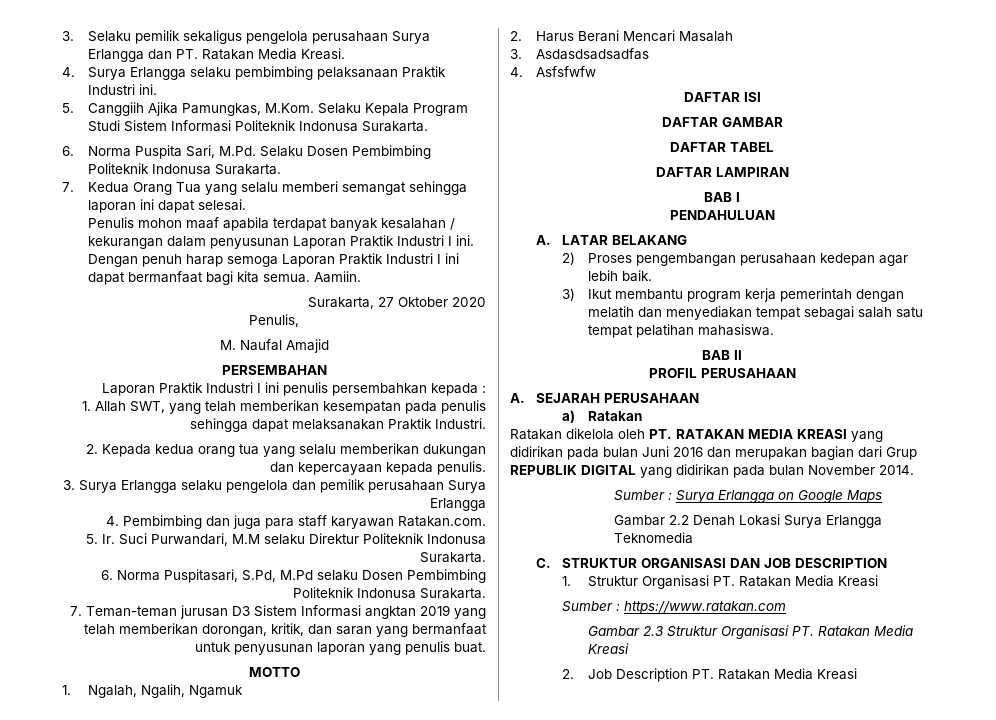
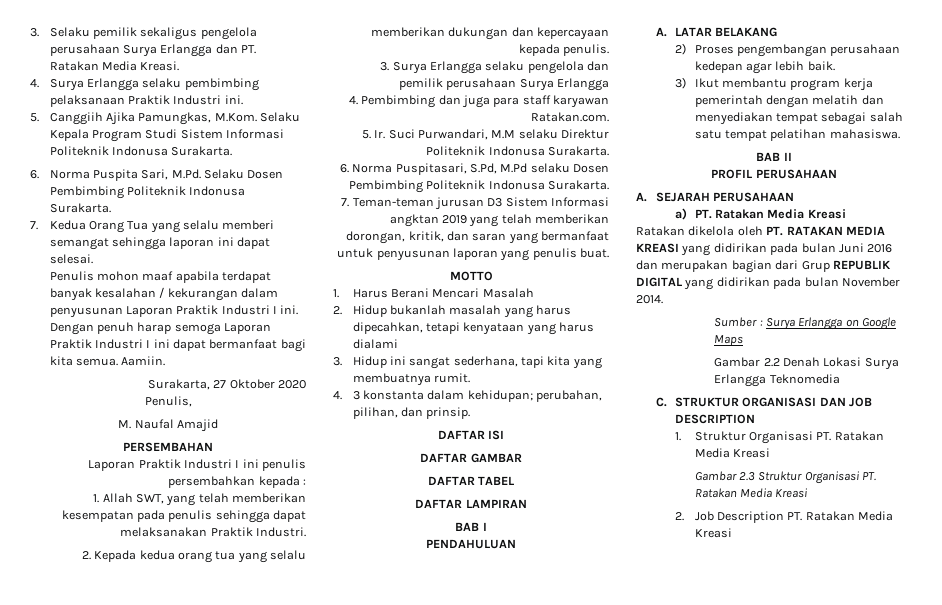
[87,684,243,698] [510,31,522,41] Ngalah, Ngalih, Ngamuk // 2. -> (339, 293) none
[510,48,649,60] [510,66,596,77] 3. Asdasdsadsadfas // 4. Asfsfwfw -> [333,305,572,318] [352,322,595,335] [352,339,398,349] [333,356,602,369] [352,373,470,386] [333,390,603,402] [352,407,471,419] 2. Hidup bukanlah masalah yang harus dipecahkan, tetapi kenyataan yang harus dialami // 3. Hidup ini sangat sederhana, tapi kita yang membuatnya rumit. // 4. 3 konstanta dalam kehidupan; perubahan, pilihan, dan prinsip.
[587,411,642,421] Ratakan -> [694,209,846,219] PT. Ratakan Media Kreasi
[561,601,786,614] // Sumber : https://www.ratakan.com -> (771, 453) none

